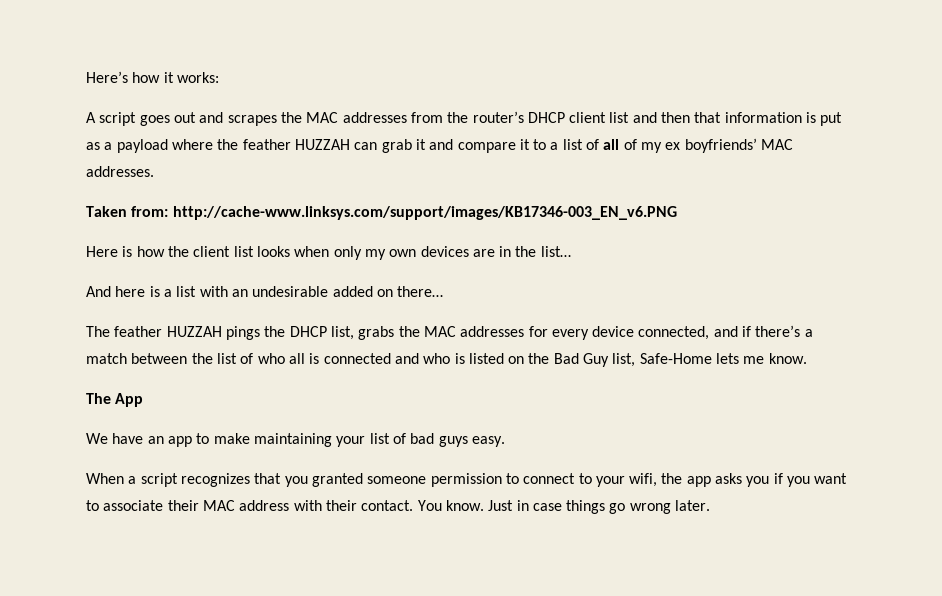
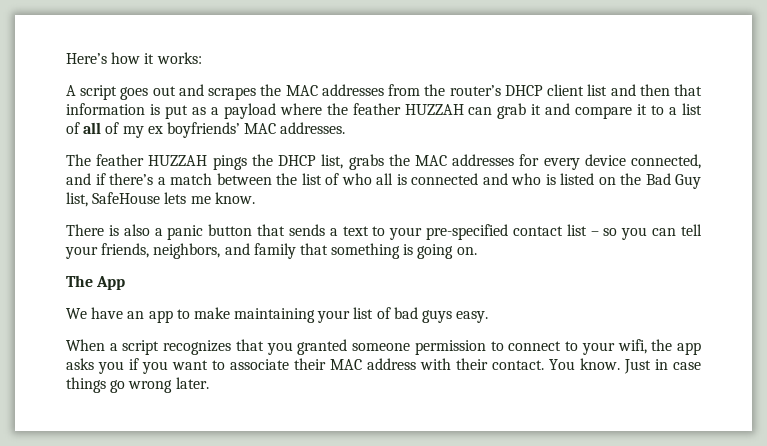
[86,206,677,220] [86,246,571,260] [86,286,444,297] // Taken from: http://cache-www.linksys.com/support/images/KB17346-003_EN_v6.PNG // Here is how the client list looks when only my own devices are in the list… // And here is a list with an undesirable added on there… -> (346, 128) none
[639,353,712,364] Safe-Home -> [92,192,161,204] SafeHouse
(807, 358) none -> [66,224,703,240] [65,243,477,259] // There is also a panic button that sends a text to your pre-specified contact list – so you can tell your friends, neighbors, and family that something is going on.

